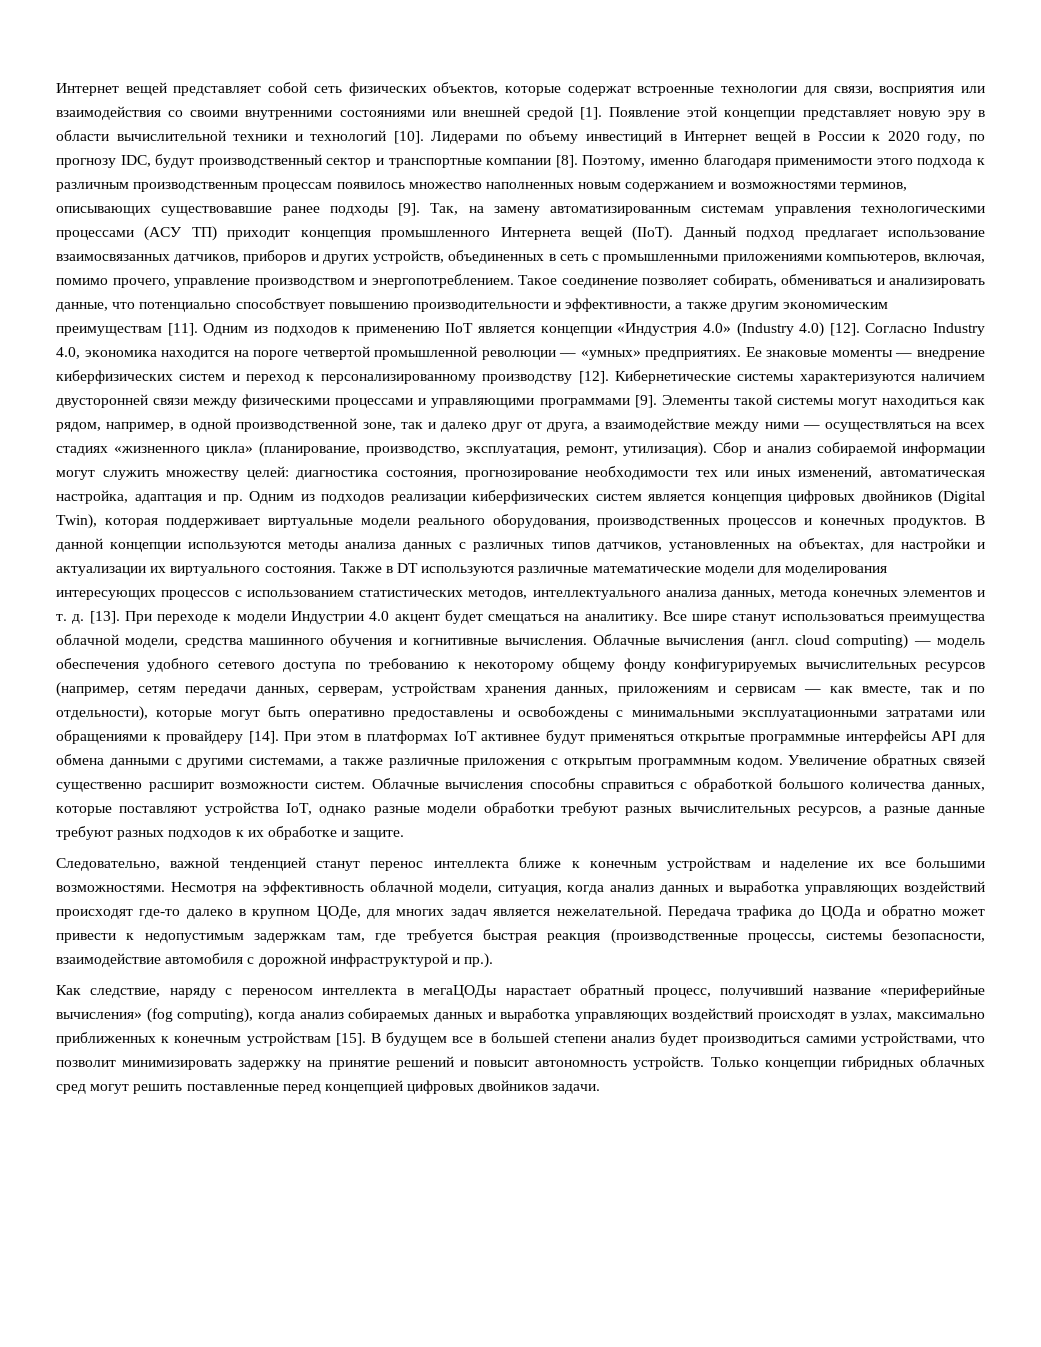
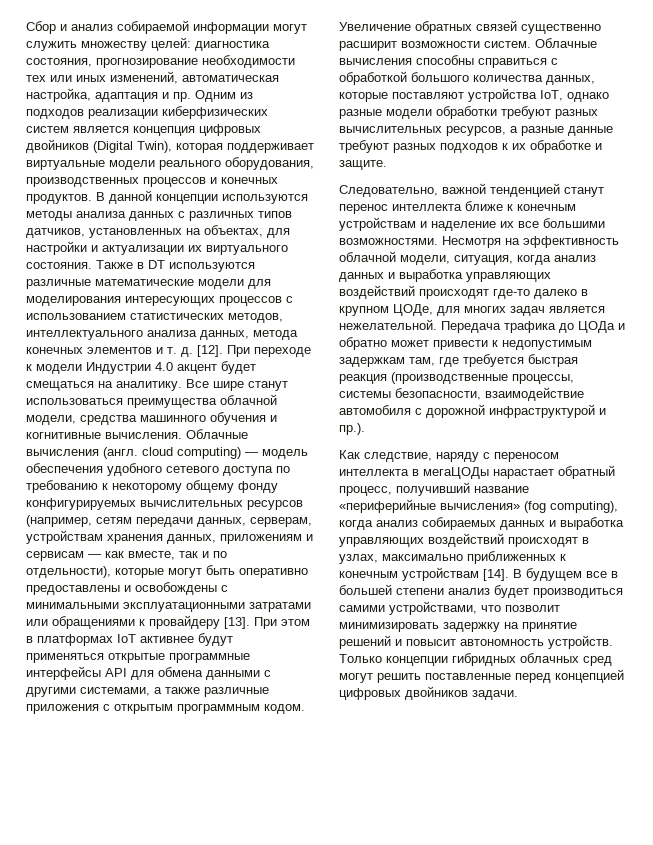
[56,82,985,96] [56,106,985,120] [56,130,985,144] [56,154,986,168] [56,182,907,192] [56,203,985,216] [56,226,985,241] [56,250,986,264] [56,274,985,288] [56,298,889,312] [56,322,985,337] [56,346,985,360] [56,370,986,384] [56,394,985,408] [56,418,985,432] [56,442,708,457] Интернет вещей представляет собой сеть физических объектов, которые содержат встроенные технологии для связи, восприятия или взаимодействия со своими внутренними состояниями или внешней средой [1]. Появление этой концепции представляет новую эру в области вычислительной техники и технологий [10]. Лидерами по объему инвестиций в Интернет вещей в России к 2020 году, по прогнозу IDC, будут производственный сектор и транспортные компании [8]. Поэтому, именно благодаря применимости этого подхода к различным производственным процессам появилось множество наполненных новым содержанием и возможностями терминов, описывающих существовавшие ранее подходы [9]. Так, на замену автоматизированным системам управления технологическими процессами (АСУ ТП) приходит концепция промышленного Интернета вещей (IIoT). Данный подход предлагает использование взаимосвязанных датчиков, приборов и других устройств, объединенных в сеть с промышленными приложениями компьютеров, включая, помимо прочего, управление производством и энергопотреблением. Такое соединение позволяет собирать, обмениваться и анализировать данные, что потенциально способствует повышению производительности и эффективности, а также другим экономическим преимуществам [11]. Одним из подходов к применению IIoT является концепции «Индустрия 4.0» (Industry 4.0) [12]. Согласно Industry 4.0, экономика находится на пороге четвертой промышленной революции — «умных» предприятиях. Ее знаковые моменты — внедрение киберфизических систем и переход к персонализированному производству [12]. Кибернетические системы характеризуются наличием двусторонней связи между физическими процессами и управляющими программами [9]. Элементы такой системы могут находиться как рядом, например, в одной производственной зоне, так и далеко друг от друга, а взаимодействие между ними — осуществляться на всех стадиях «жизненного цикла» (планирование, производство, эксплуатация, ремонт, утилизация). -> (26, 27) none
[89,611,120,624] [13]. -> [197,345,223,357] [12].
[248,731,279,744] [14]. -> [224,617,250,629] [13].
[335,1033,366,1046] [15]. -> [483,569,509,581] [14].

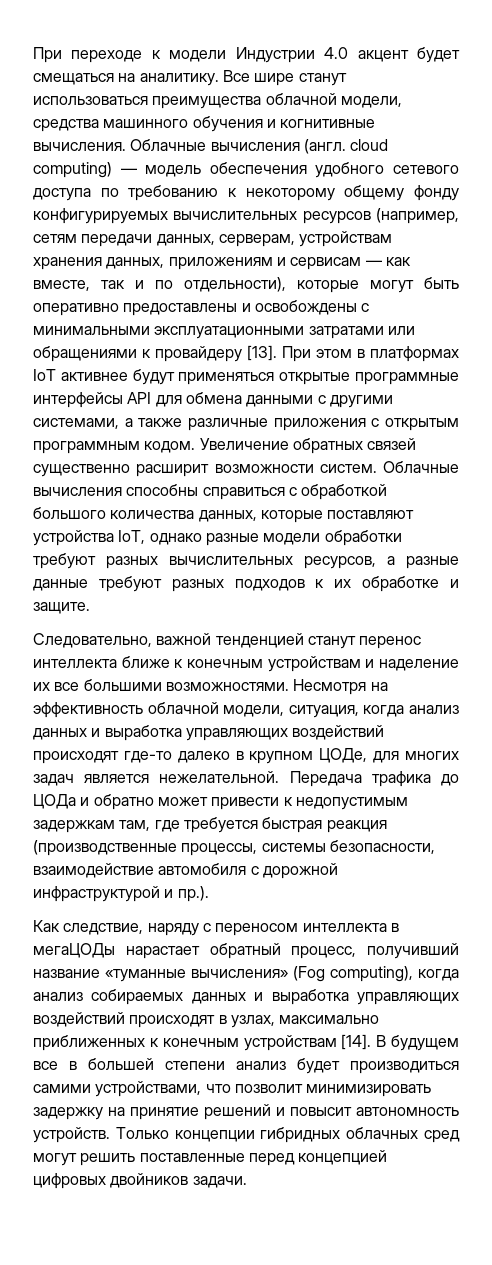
[26,20,307,34] [26,37,270,51] [26,55,295,68] [26,71,279,84] [26,88,253,102] [26,106,268,119] [26,124,261,136] [26,139,314,153] [26,157,314,170] [26,177,278,187] [26,190,308,204] [26,211,292,221] [26,225,290,238] [26,241,288,255] [26,260,255,272] [26,279,271,289] [26,296,293,306] [26,313,283,323] [26,330,298,340] [26,345,223,357] Сбор и анализ собираемой информации могут служить множеству целей: диагностика состояния, прогнозирование необходимости тех или иных изменений, автоматическая настройка, адаптация и пр. Одним из подходов реализации киберфизических систем является концепция цифровых двойников (Digital Twin), которая поддерживает виртуальные модели реального оборудования, производственных процессов и конечных продуктов. В данной концепции используются методы анализа данных с различных типов датчиков, установленных на объектах, для настройки и актуализации их виртуального состояния. Также в DT используются различные математические модели для моделирования интересующих процессов с использованием статистических методов, интеллектуального анализа данных, метода конечных элементов и т. д. [12]. -> (33, 55) none
[339,499,546,513] «периферийные вычисления» (fog -> [105,966,325,982] «туманные вычисления» (Fog

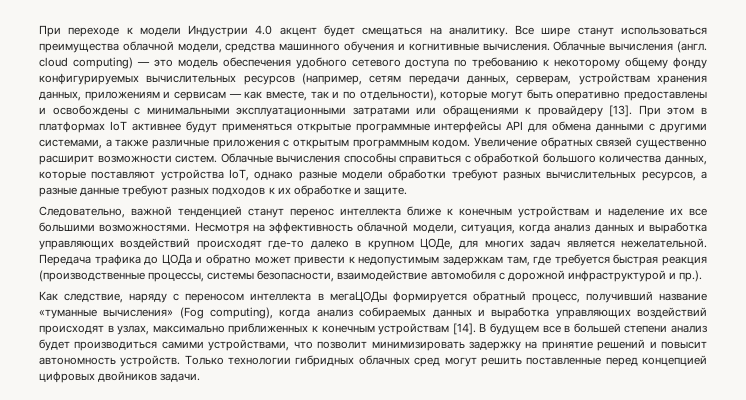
(137, 171) none -> [153,59,173,67] это
[125,946,200,959] нарастает -> [392,291,467,303] формируется
[174,1130,255,1142] концепции -> [228,357,292,365] технологии

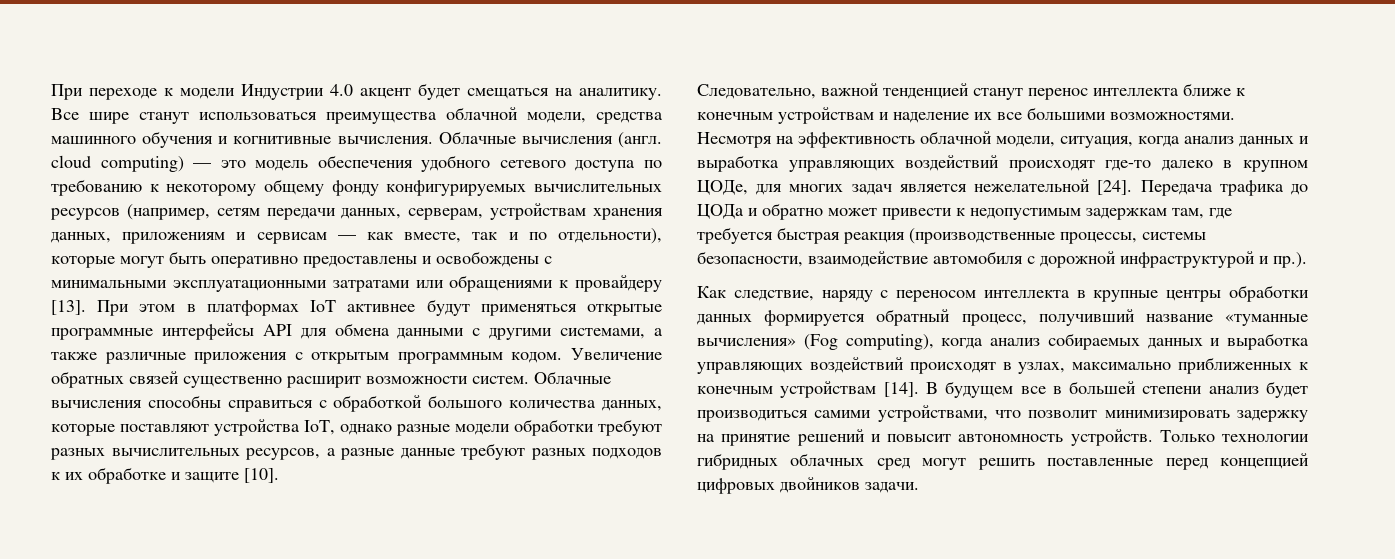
[363,187,407,196] защите. -> [185,468,279,483] защите [10].
[621,238,707,248] нежелательной. -> [974,179,1133,195] нежелательной [24].
[329,291,387,302] мегаЦОДы -> [1093,285,1309,302] [697,314,752,325] крупные центры обработки данных

